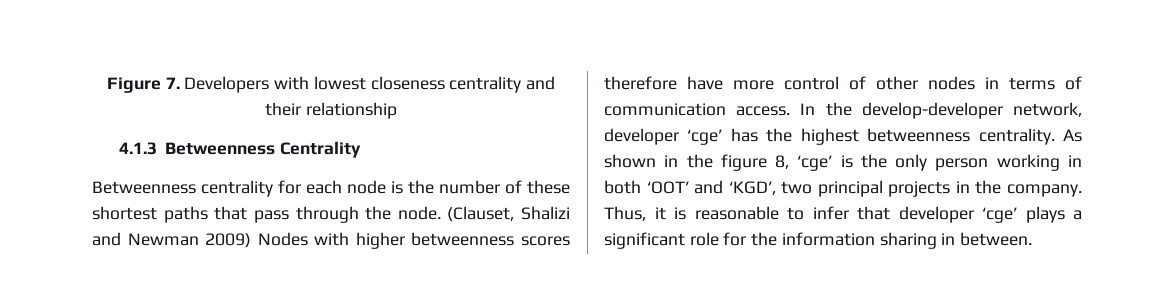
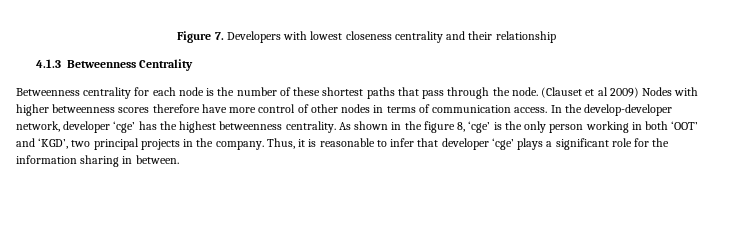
[447,206,570,222] [92,232,199,246] (Clauset, Shalizi and Newman -> [541,87,608,98] (Clauset et al

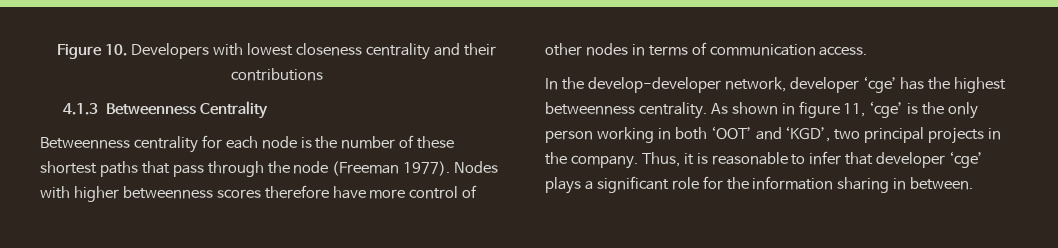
[214,32,224,40] 7. -> [105,44,128,56] 10.
[495,31,556,43] relationship -> [230,68,323,81] contributions
[511,87,639,98] node. (Clauset et al 2009) -> [293,161,451,176] node (Freeman 1977).
(548, 110) none -> (868, 51) //
[404,121,466,133] the figure 8, -> [798,101,866,118] figure 11,

